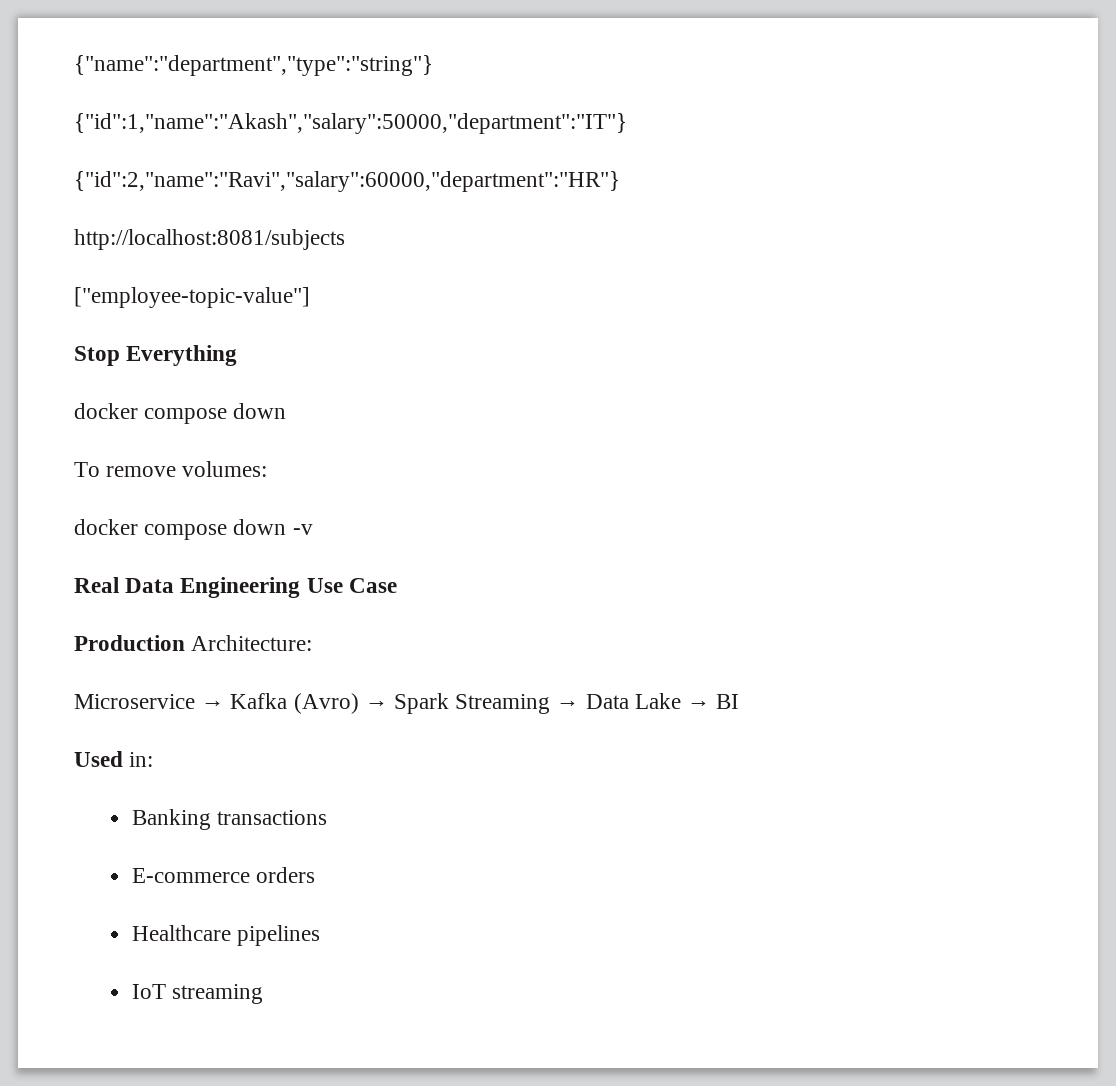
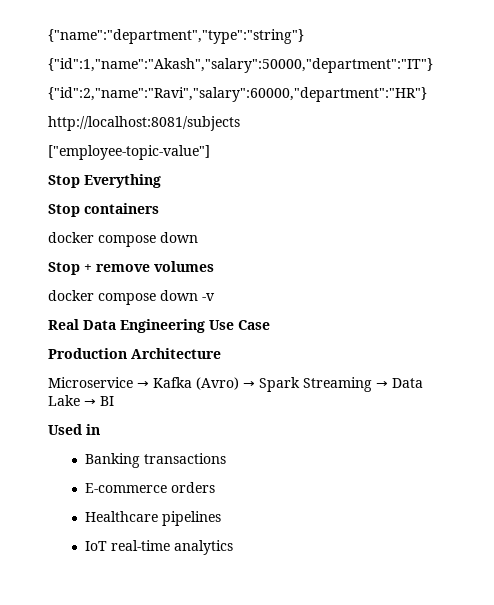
(238, 355) none -> [48,203,159,217] // Stop containers
[74,461,268,477] To remove volumes: -> [48,261,214,275] Stop + remove volumes
[191,635,313,651] Architecture: -> [131,348,221,359] Architecture
[129,752,154,767] in: -> [86,424,100,435] in
[171,984,263,1004] streaming -> [110,540,233,555] real-time analytics

